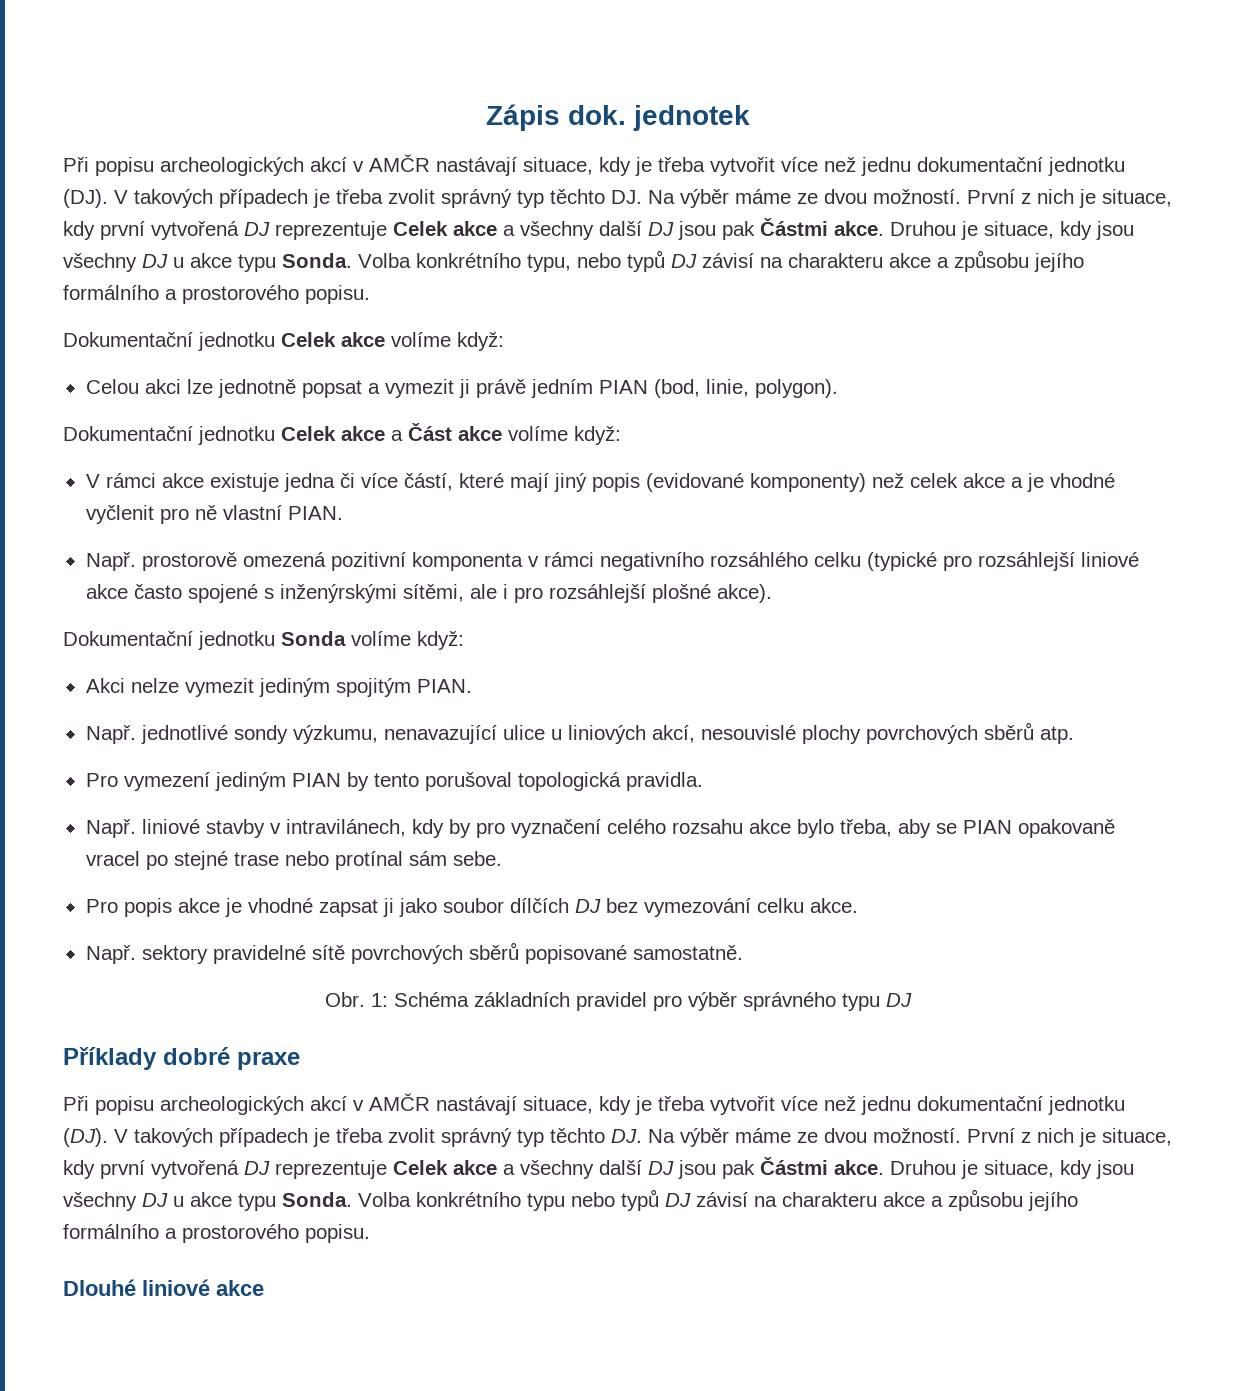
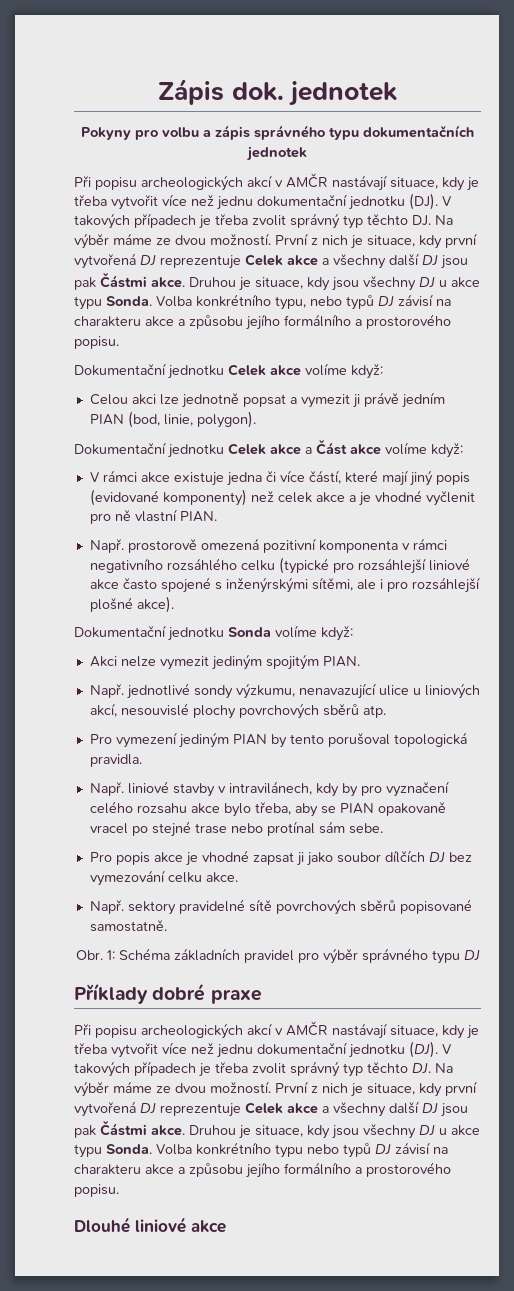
(750, 118) none -> [81,125,474,140] [246,146,307,161] // Pokyny pro volbu a zápis správného typu dokumentačních jednotek

